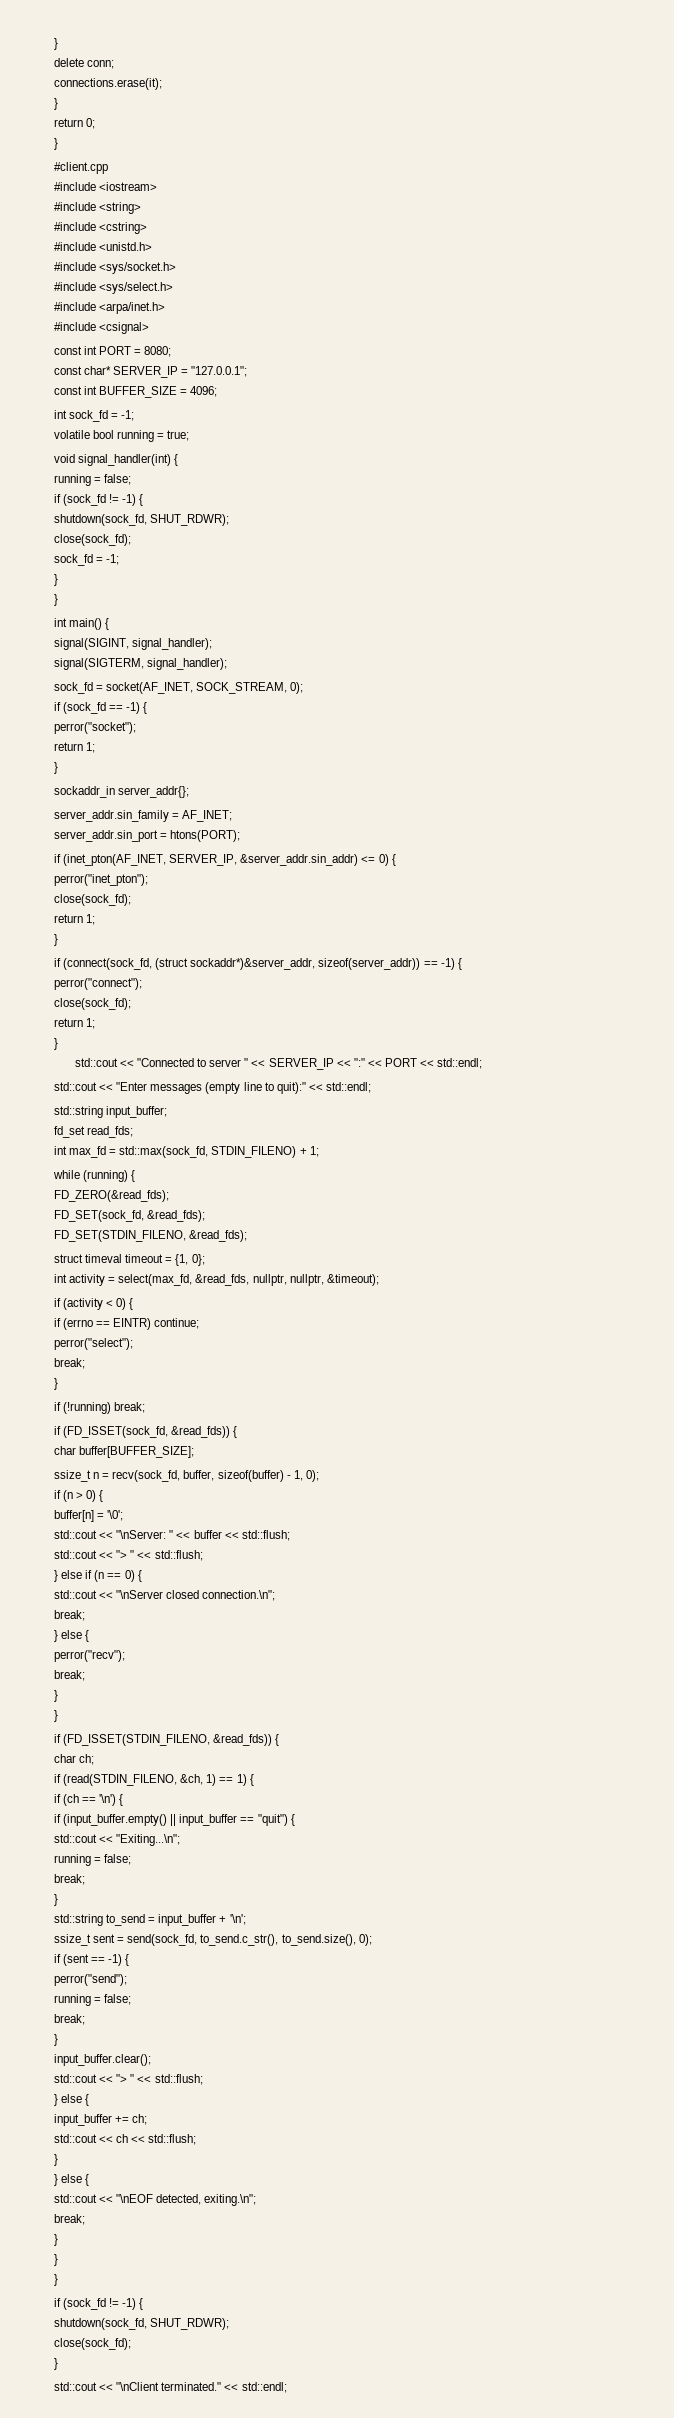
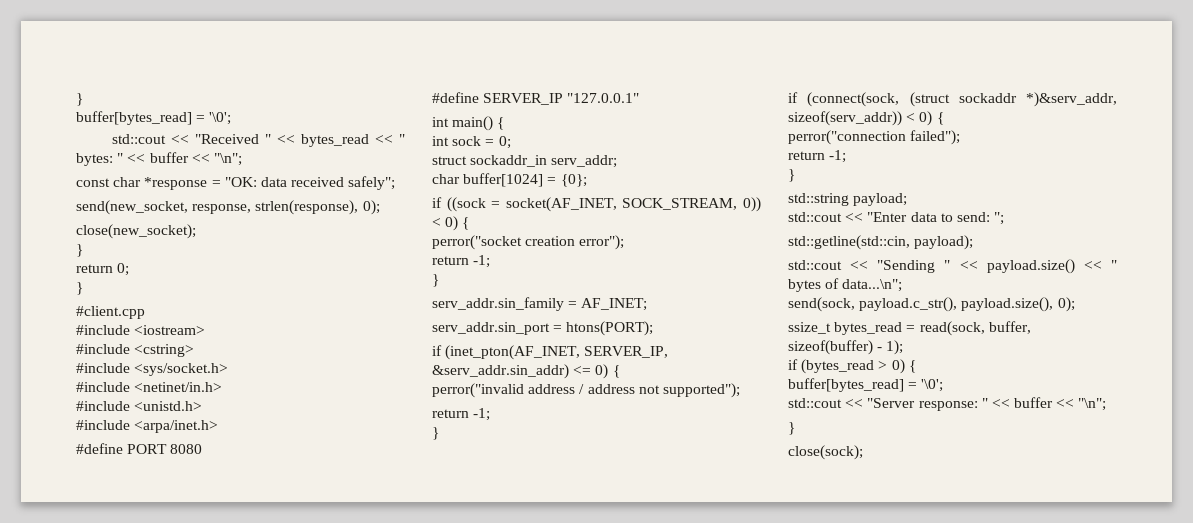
[54,38,58,50] [54,58,115,69] [54,78,162,90] } // delete conn; // connections.erase(it); -> [76,93,83,106] [76,111,232,125] [112,134,405,147] [76,152,242,166] [76,176,396,190] [76,200,380,215] [76,224,196,239] } // buffer[bytes_read] = '\0'; // std::cout << "Received " << bytes_read << " bytes: " << buffer << "\n"; // const char *response = "OK: data received safely"; // send(new_socket, response, strlen(response), 0); // close(new_socket);
[99,202,142,214] [54,222,148,234] <string> // #include <cstring> -> [134,344,195,357] [76,363,229,376] [76,382,223,392] <cstring> // #include <sys/socket.h> // #include <netinet/in.h>
[99,262,177,274] [54,282,174,294] [54,302,166,314] [54,322,150,334] [54,346,172,357] [54,366,248,378] [54,386,218,398] [54,410,135,422] [54,430,190,442] [54,454,179,466] [54,474,132,486] [54,494,144,506] [54,514,230,526] [54,534,131,546] [54,554,120,566] [54,574,58,586] [54,594,58,606] [54,618,110,630] [54,638,213,650] [54,658,228,670] [54,682,304,694] [54,702,148,714] [54,722,136,734] [54,742,96,753] [54,762,58,774] [54,786,190,798] [54,810,169,822] <sys/socket.h> // #include <sys/select.h> // #include <arpa/inet.h> // #include <csignal> // const int PORT = 8080; // const char* SERVER_IP = "127.0.0.1"; // const int BUFFER_SIZE = 4096; // int sock_fd = -1; // volatile bool running = true; // void signal_handler(int) { // running = false; // if (sock_fd != -1) { // shutdown(sock_fd, SHUT_RDWR); // close(sock_fd); // sock_fd = -1; // } // } // int main() { // signal(SIGINT, signal_handler); // signal(SIGTERM, signal_handler); // sock_fd = socket(AF_INET, SOCK_STREAM, 0); // if (sock_fd == -1) { // perror("socket"); // return 1; // } // sockaddr_in server_addr{}; // server_addr.sin_family -> [134,420,219,433] [76,443,203,454] [432,92,640,105] [432,116,505,131] [432,136,511,149] [432,155,618,168] [432,173,587,187] [432,197,761,212] [432,216,470,231] [432,235,625,250] [432,255,491,268] [432,274,439,287] [432,297,564,311] <arpa/inet.h> // #define PORT 8080 // #define SERVER_IP "127.0.0.1" // int main() { // int sock = 0; // struct sockaddr_in serv_addr; // char buffer[1024] = {0}; // if ((sock = socket(AF_INET, SOCK_STREAM, 0)) < 0) { // perror("socket creation error"); // return -1; // } // serv_addr.sin_family
[54,830,158,842] server_addr.sin_port -> [432,322,550,335] serv_addr.sin_port
[240,854,359,866] &server_addr.sin_addr) -> [432,364,569,379] &serv_addr.sin_addr)
[54,874,148,886] [54,894,131,906] [54,914,96,925] [54,934,58,946] [54,958,462,970] [54,978,142,990] [54,998,131,1010] [54,1018,96,1029] [54,1038,58,1050] [74,1058,483,1070] [54,1082,371,1094] [54,1106,168,1118] [54,1126,134,1138] [54,1146,319,1158] [53,1170,136,1182] [54,1190,169,1202] [54,1210,206,1222] [54,1230,248,1242] [54,1254,205,1266] [54,1274,379,1286] [54,1298,134,1310] [54,1318,200,1330] [54,1338,133,1350] [54,1358,85,1369] [54,1378,58,1390] [54,1402,146,1414] [54,1426,238,1438] [54,1446,195,1458] [54,1470,181,1482] perror("inet_pton"); // close(sock_fd); // return 1; // } // if (connect(sock_fd, (struct sockaddr*)&server_addr, sizeof(server_addr)) == -1) { // perror("connect"); // close(sock_fd); // return 1; // } // std::cout << "Connected to server " << SERVER_IP << ":" << PORT << std::endl; // std::cout << "Enter messages (empty line to quit):" << std::endl; // std::string input_buffer; // fd_set read_fds; // int max_fd = std::max(sock_fd, STDIN_FILENO) + 1; // while (running) { // FD_ZERO(&read_fds); // FD_SET(sock_fd, &read_fds); // FD_SET(STDIN_FILENO, &read_fds); // struct timeval timeout = {1, 0}; // int activity = select(max_fd, &read_fds, nullptr, nullptr, &timeout); // if (activity < 0) { // if (errno == EINTR) continue; // perror("select"); // break; // } // if (!running) break; // if (FD_ISSET(sock_fd, &read_fds)) { // char buffer[BUFFER_SIZE]; // ssize_t n = recv(sock_fd, -> [432,383,740,398] [432,408,491,421] [432,427,439,440] [788,92,1117,107] [788,111,944,126] [788,130,961,145] [788,150,847,163] [788,169,795,182] [788,193,908,206] [788,212,1005,225] [788,235,974,250] [788,259,1117,274] [788,278,903,292] [788,297,1075,312] [788,321,985,336] perror("invalid address / address not supported"); // return -1; // } // if (connect(sock, (struct sockaddr *)&serv_addr, sizeof(serv_addr)) < 0) { // perror("connection failed"); // return -1; // } // std::string payload; // std::cout << "Enter data to send: "; // std::getline(std::cin, payload); // std::cout << "Sending " << payload.size() << " bytes of data...\n"; // send(sock, payload.c_str(), payload.size(), 0); // ssize_t bytes_read = read(sock,
[293,1470,319,1482] [54,1490,74,1502] 1, 0); // if (n -> [886,340,904,355] [788,359,875,374] 1); // if (bytes_read
[54,1510,124,1522] [54,1530,290,1541] [54,1550,203,1561] [54,1570,142,1582] [54,1590,276,1601] [54,1610,85,1621] [54,1630,90,1642] [54,1650,125,1662] [54,1670,85,1681] [54,1690,58,1702] [54,1710,58,1722] [54,1734,280,1746] [54,1754,95,1765] [54,1774,254,1786] [54,1794,124,1806] [54,1814,295,1826] [54,1834,181,1846] [54,1854,132,1866] [54,1874,85,1885] [54,1894,58,1906] [54,1914,246,1926] [54,1934,372,1946] [54,1954,130,1966] [54,1974,127,1986] [54,1994,132,2006] [54,2014,85,2025] [54,2034,58,2046] [54,2054,151,2066] [54,2074,203,2085] [54,2094,90,2106] [54,2114,148,2126] [54,2134,197,2145] [54,2154,58,2166] [54,2174,90,2186] [54,2194,257,2206] [54,2214,85,2225] [54,2234,58,2246] [54,2254,58,2266] [54,2274,58,2286] [54,2298,144,2310] [54,2318,230,2330] [54,2338,131,2350] [54,2358,58,2370] [54,2382,287,2393] buffer[n] = '\0'; // std::cout << "\nServer: " << buffer << std::flush; // std::cout << "> " << std::flush; // } else if (n == 0) { // std::cout << "\nServer closed connection.\n"; // break; // } else { // perror("recv"); // break; // } // } // if (FD_ISSET(STDIN_FILENO, &read_fds)) { // char ch; // if (read(STDIN_FILENO, &ch, 1) == 1) { // if (ch == '\n') { // if (input_buffer.empty() || input_buffer == "quit") { // std::cout << "Exiting...\n"; // running = false; // break; // } // std::string to_send = input_buffer + '\n'; // ssize_t sent = send(sock_fd, to_send.c_str(), to_send.size(), 0); // if (sent == -1) { // perror("send"); // running = false; // break; // } // input_buffer.clear(); // std::cout << "> " << std::flush; // } else { // input_buffer += ch; // std::cout << ch << std::flush; // } // } else { // std::cout << "\nEOF detected, exiting.\n"; // break; // } // } // } // if (sock_fd != -1) { // shutdown(sock_fd, SHUT_RDWR); // close(sock_fd); // } // std::cout << "\nClient terminated." << std::endl; -> [788,378,944,392] [788,397,1107,411] [788,422,795,435] [788,445,863,460] buffer[bytes_read] = '\0'; // std::cout << "Server response: " << buffer << "\n"; // } // close(sock);

